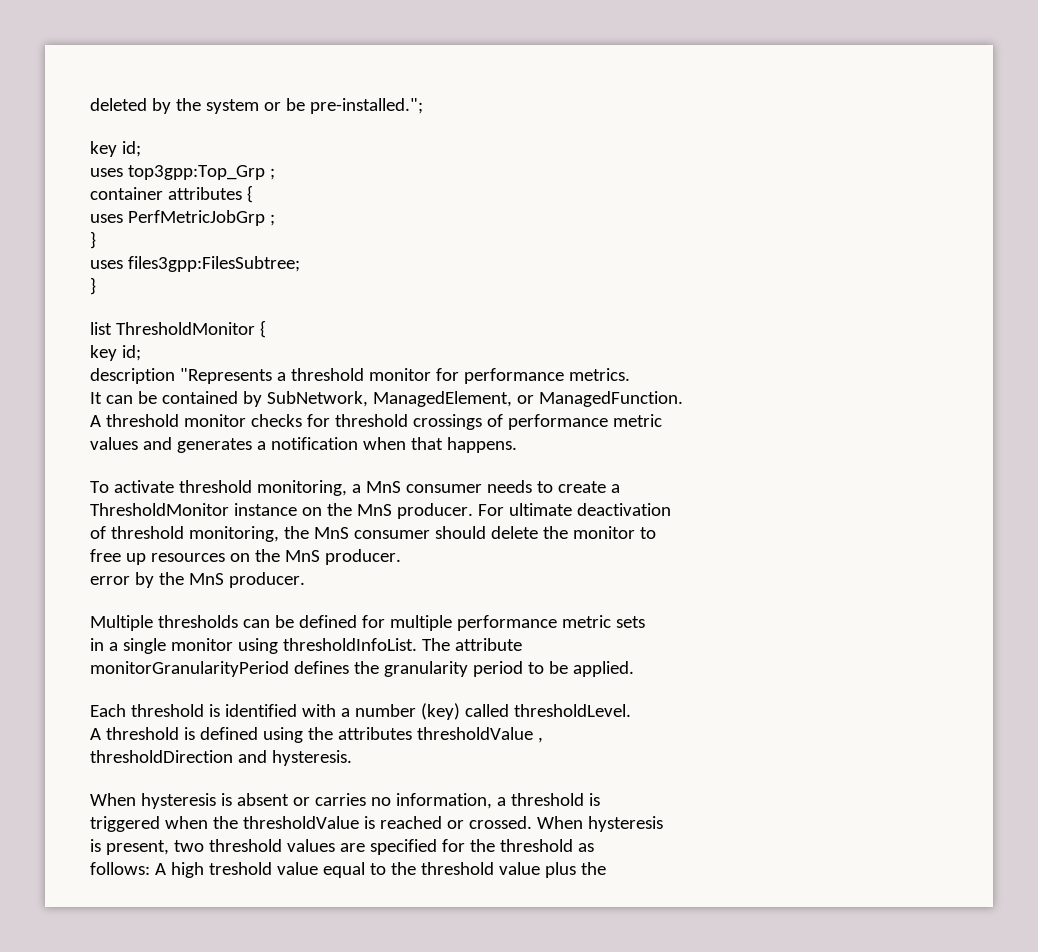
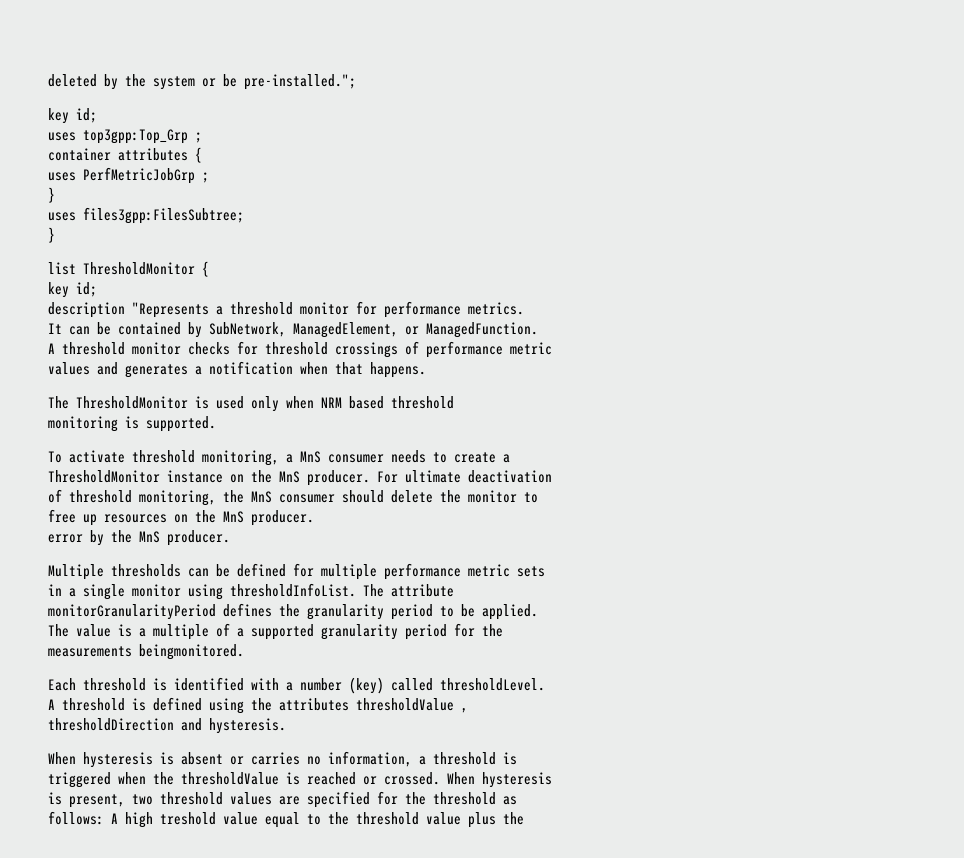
(517, 445) none -> [48,396,454,412] [48,416,216,432] // The ThresholdMonitor is used only when NRM based threshold // monitoring is supported.
(634, 669) none -> [48,623,503,640] [48,644,244,660] // The value is a multiple of a supported granularity period for the // measurements beingmonitored.

